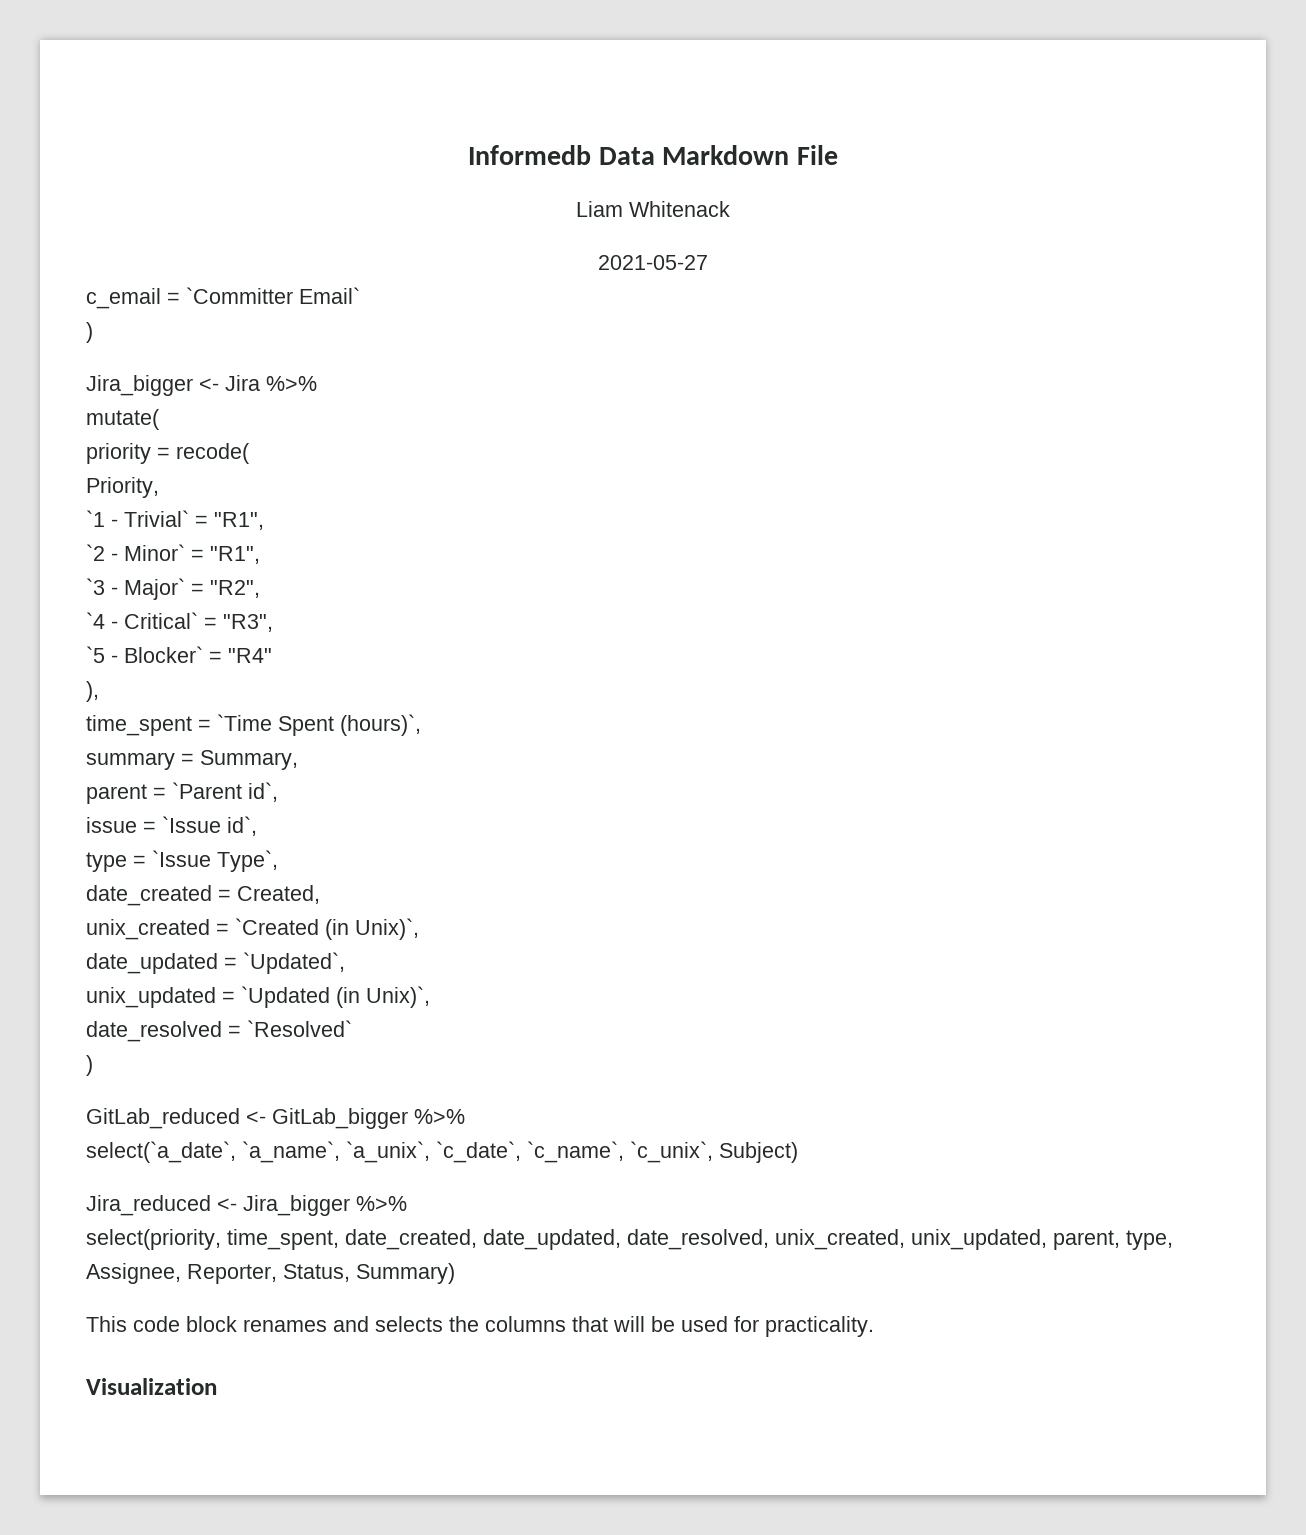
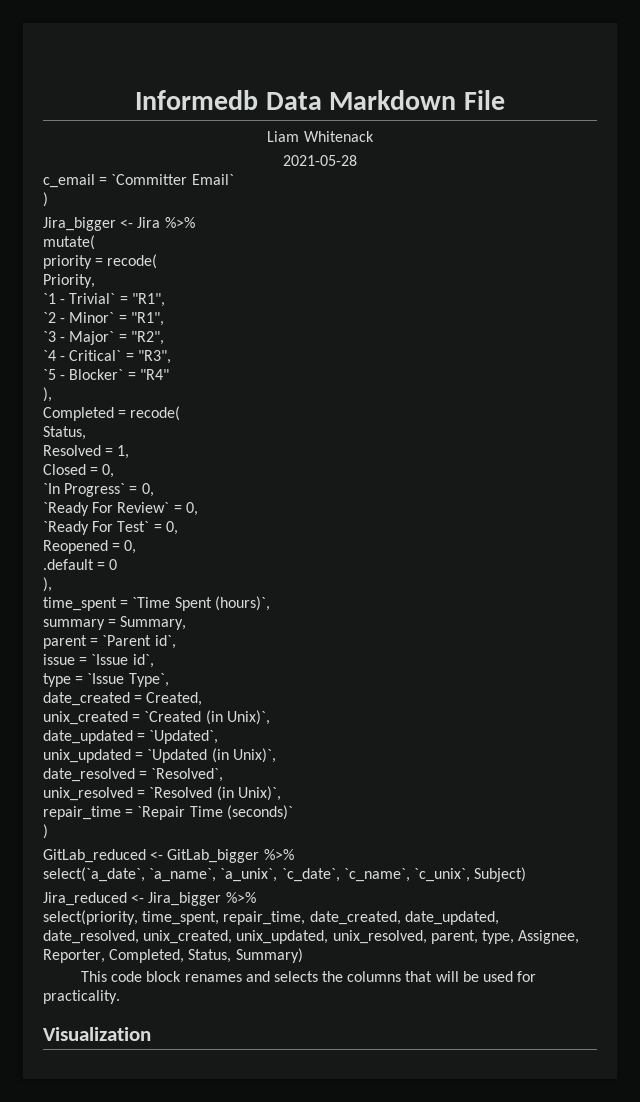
[598,255,708,270] 2021-05-27 -> [283,155,357,166] 2021-05-28
(99, 691) none -> [43,406,181,421] [43,426,86,440] [43,445,130,459] [43,464,115,478] [43,483,154,497] [43,502,198,516] [43,521,178,535] [43,540,137,554] [43,559,118,570] [43,577,52,592] // Completed = recode( // Status, // Resolved = 1, // Closed = 0, // `In Progress` = 0, // `Ready For Review` = 0, // `Ready For Test` = 0, // Reopened = 0, // .default = 0 // ),
[247,1020,352,1037] `Resolved` -> [151,768,224,782] [43,786,281,801] [43,805,293,820] `Resolved`, // unix_resolved = `Resolved (in Unix)`, // repair_time = `Repair Time (seconds)`
(339, 1239) none -> [223,911,306,925] repair_time,
(1047, 1239) none -> [332,930,427,944] unix_resolved,
(277, 1274) none -> [109,949,185,963] Completed,

